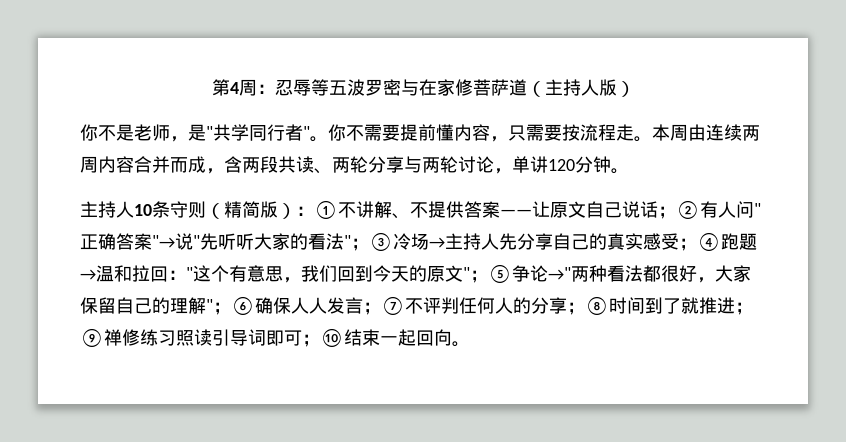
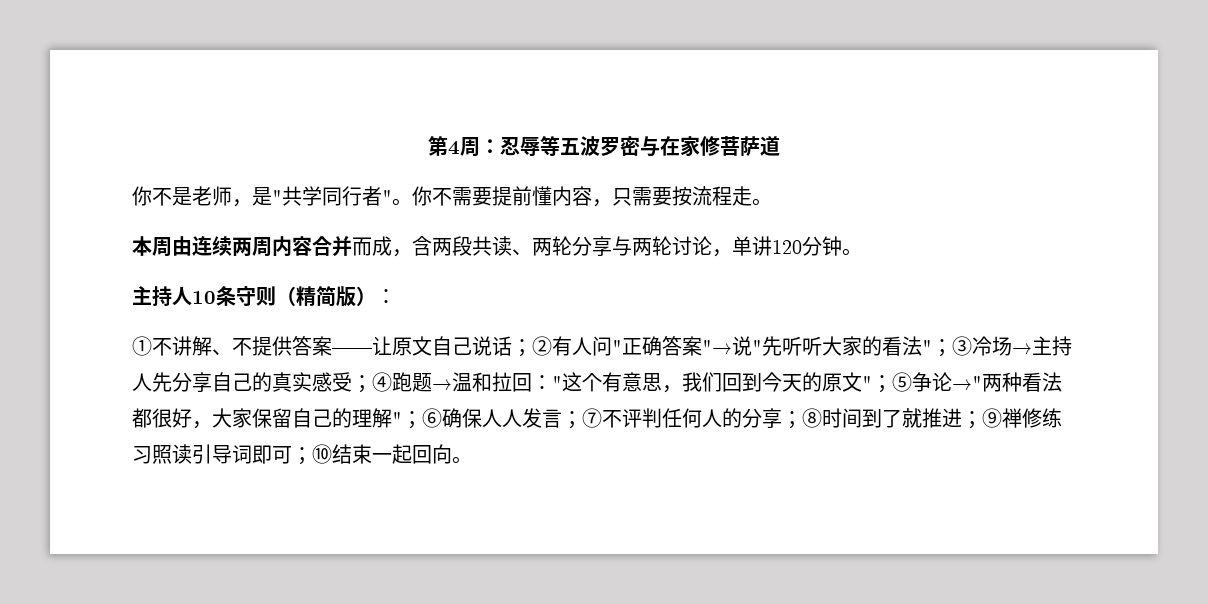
[526,79,635,97] （主持人版） -> (780, 146) none
(652, 139) none -> (772, 202) //
(314, 211) none -> (396, 296) //

